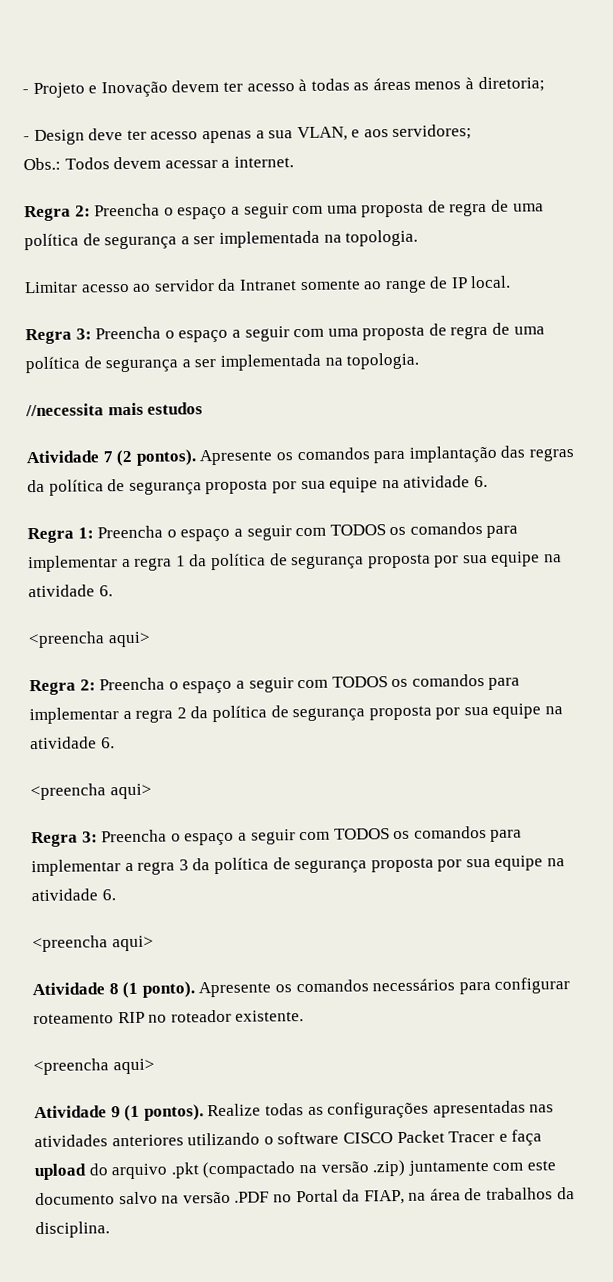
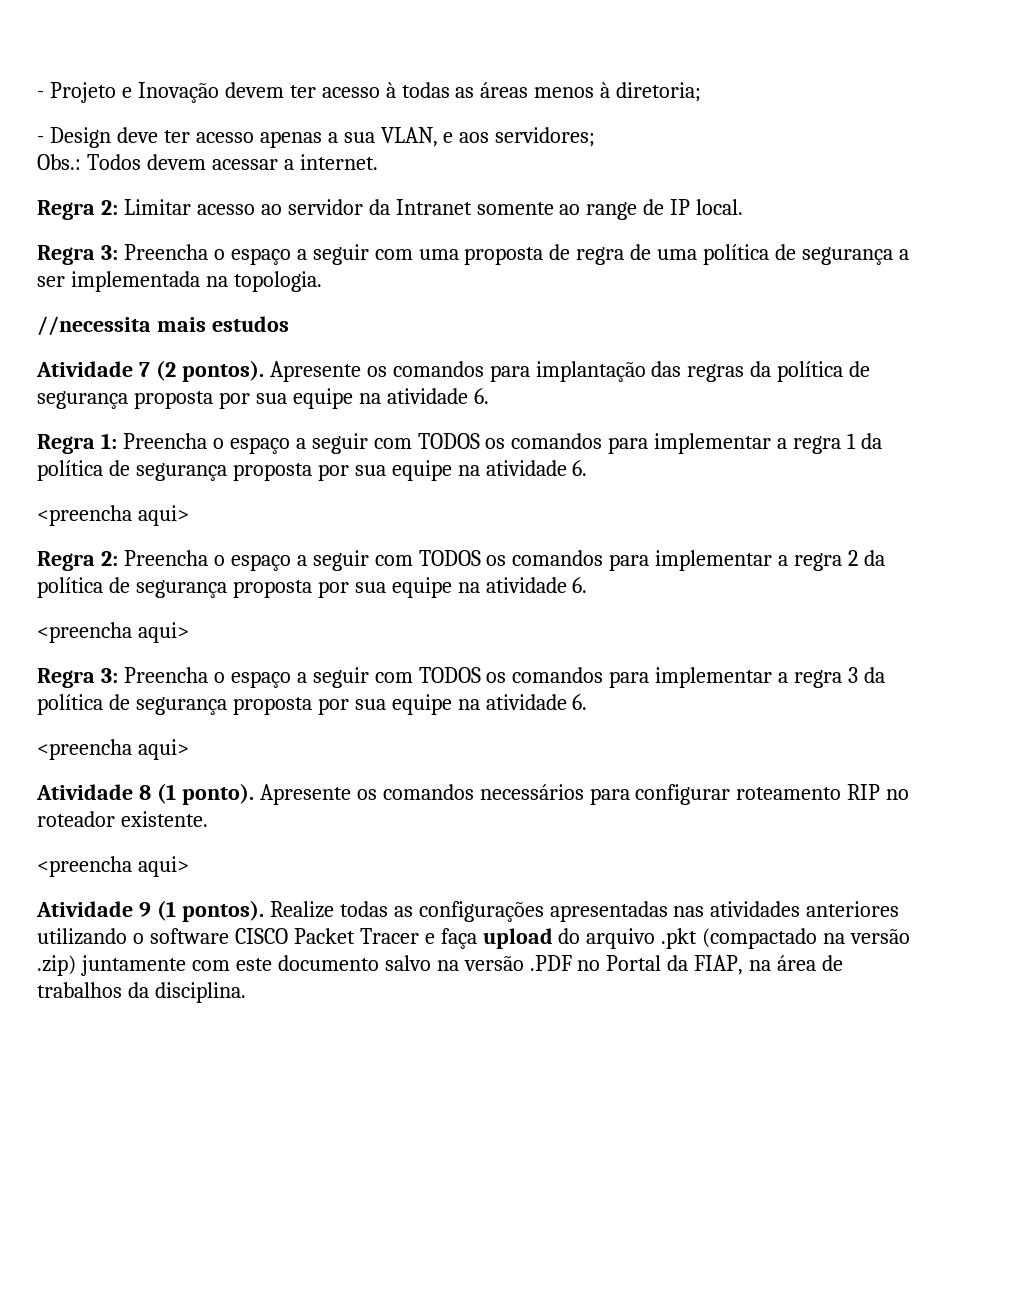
[94,199,544,220] [24,229,419,251] Preencha o espaço a seguir com uma proposta de regra de uma política de segurança a ser implementada na topologia. // -> (118, 207) none

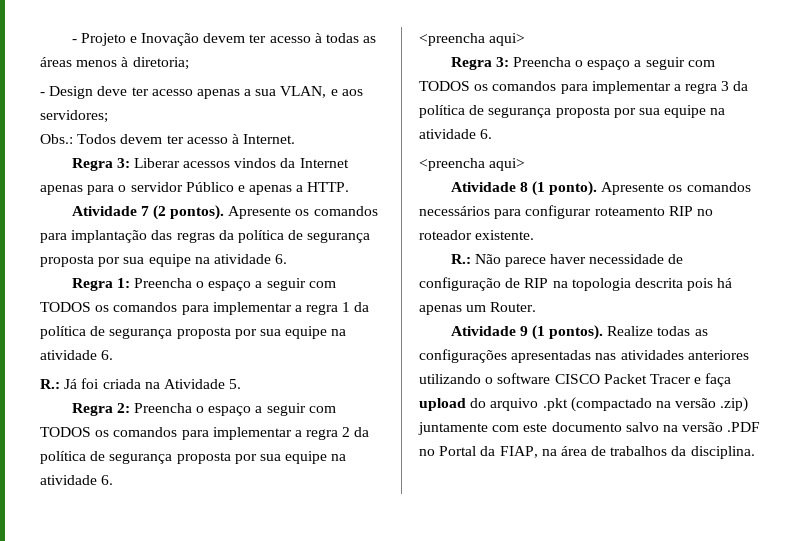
[211,154,378,170] [37,199,744,220] [37,244,909,265] [37,271,322,292] [37,316,289,336] acessar a internet. // Regra 2: Limitar acesso ao servidor da Intranet somente ao range de IP local. // Regra 3: Preencha o espaço a seguir com uma proposta de regra de uma política de segurança a ser implementada na topologia. // //necessita mais estudos -> [166,134,296,144] [71,158,349,171] [40,182,350,195] ter acesso à Internet. // Regra 3: Liberar acessos vindos da Internet apenas para o servidor Público e apenas a HTTP.
[37,505,189,526] <preencha aqui> -> [40,378,242,389] R.: Já foi criada na Atividade 5.
[37,856,189,877] <preencha aqui> -> [450,254,684,267] [419,277,733,291] [419,302,537,315] R.: Não parece haver necessidade de configuração de RIP na topologia descrita pois há apenas um Router.

